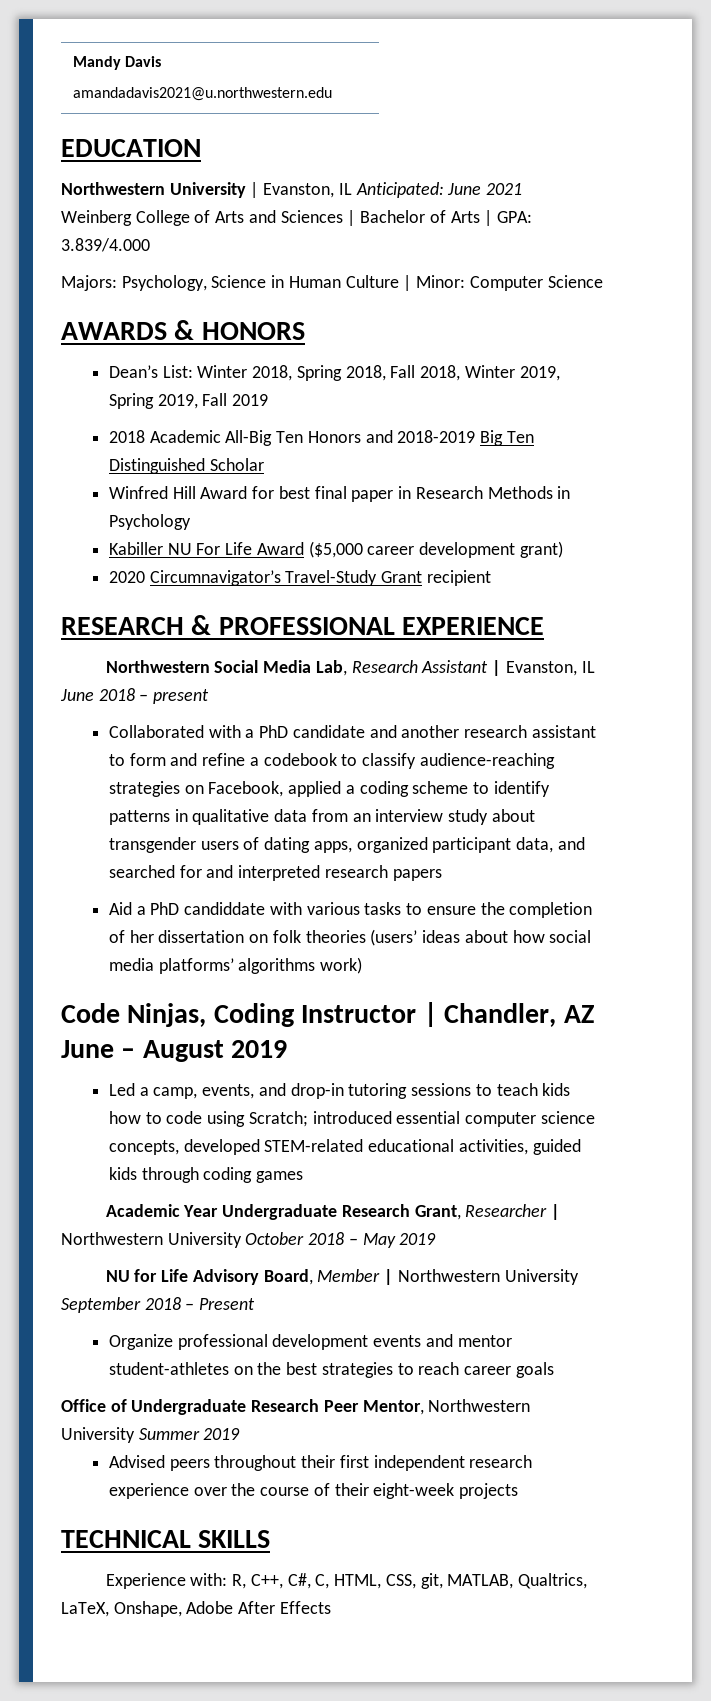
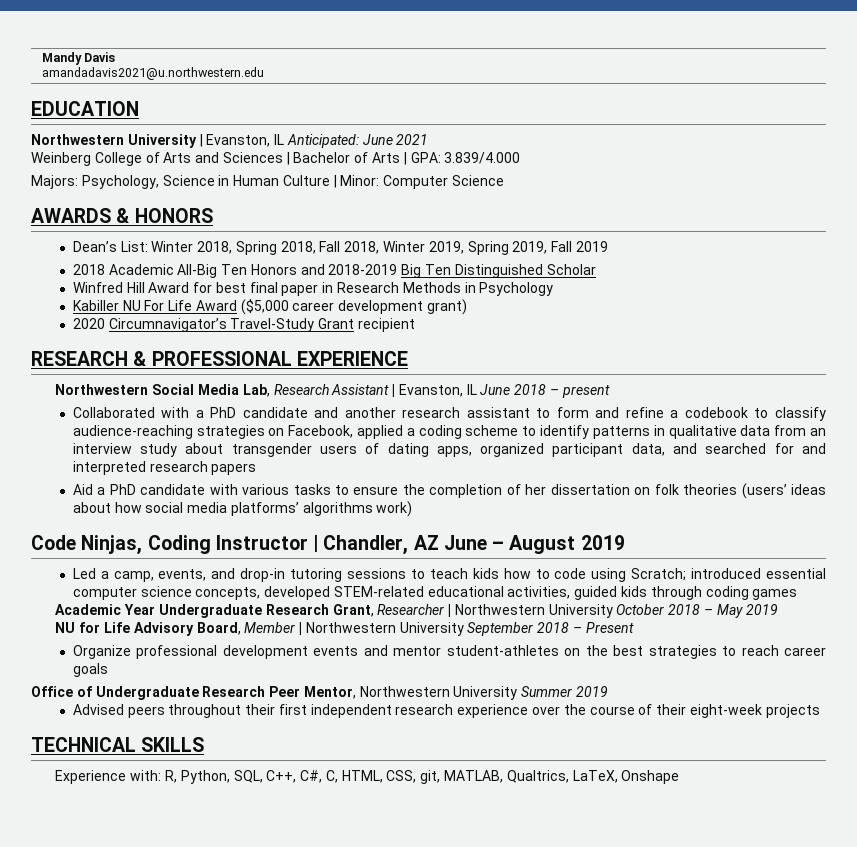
[184,902,266,915] candiddate -> [140,484,206,495] candidate
(247, 1581) none -> [180,770,263,784] Python, SQL,
[113,1601,331,1617] Onshape, Adobe After Effects -> [621,770,680,784] Onshape

